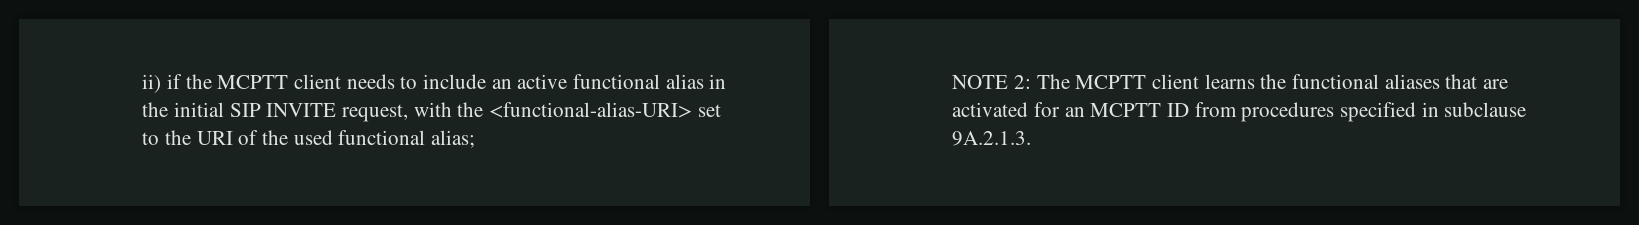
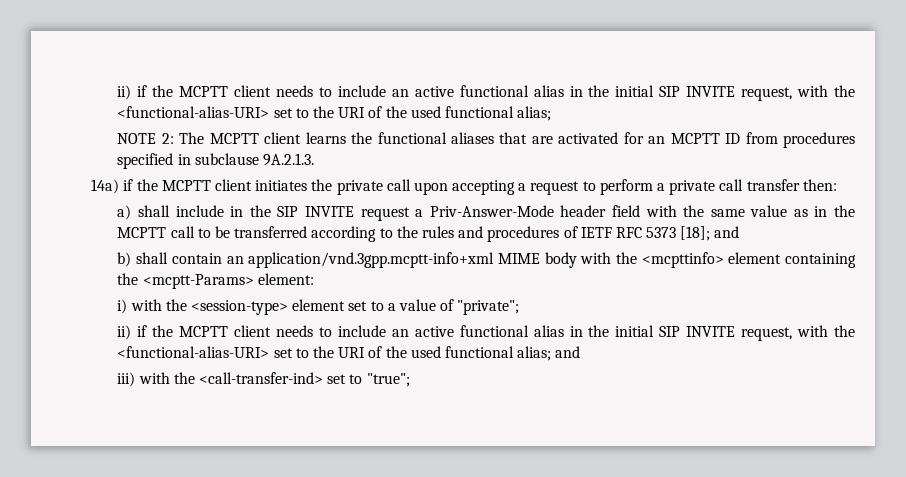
(1032, 138) none -> [91,179,837,195] [117,205,856,221] [117,226,740,242] [117,252,856,268] [117,273,314,289] [117,299,520,315] [117,325,855,341] [117,346,581,361] [117,372,410,387] // 14a) if the MCPTT client initiates the private call upon accepting a request to perform a private call transfer then: // a) shall include in the SIP INVITE request a Priv-Answer-Mode header field with the same value as in the MCPTT call to be transferred according to the rules and procedures of IETF RFC 5373 [18]; and // b) shall contain an application/vnd.3gpp.mcptt-info+xml MIME body with the <mcpttinfo> element containing the <mcptt-Params> element: // i) with the <session-type> element set to a value of "private"; // ii) if the MCPTT client needs to include an active functional alias in the initial SIP INVITE request, with the <functional-alias-URI> set to the URI of the used functional alias; and // iii) with the <call-transfer-ind> set to "true";

